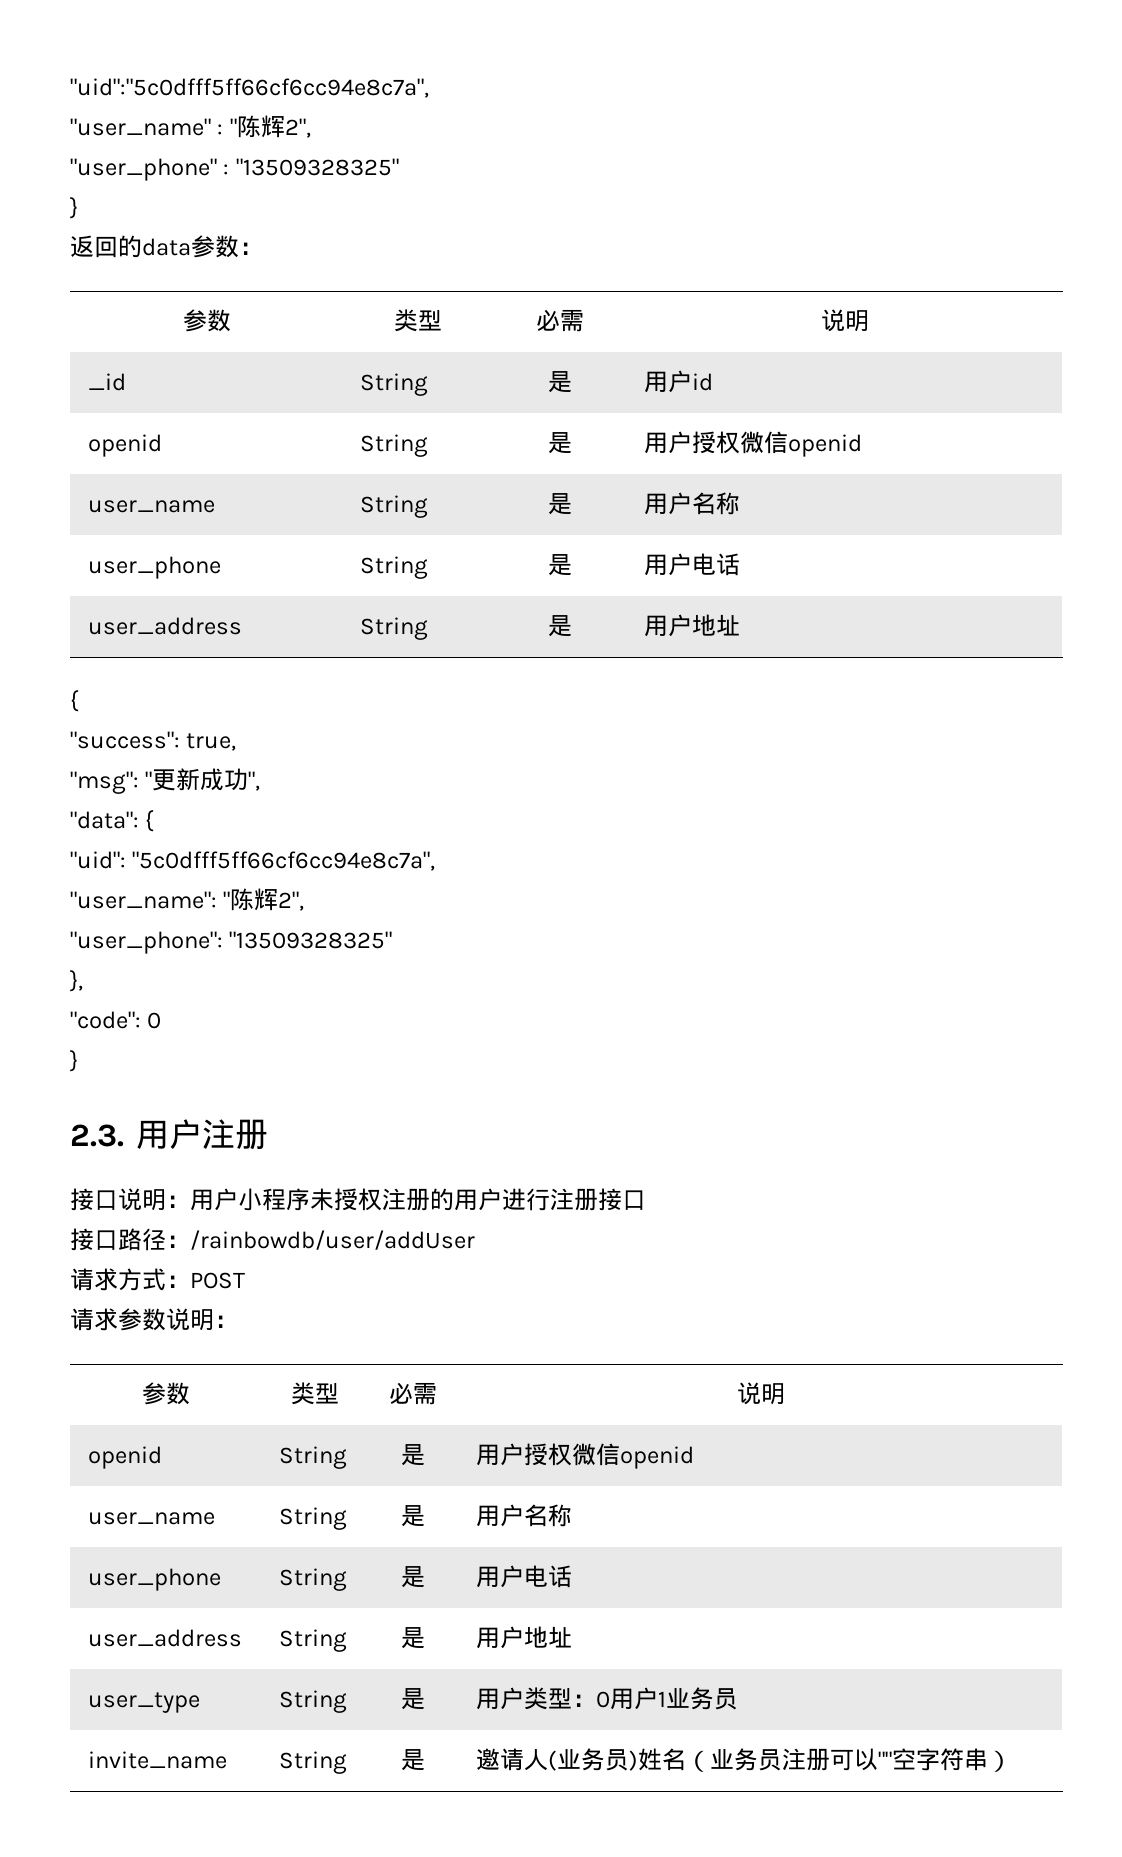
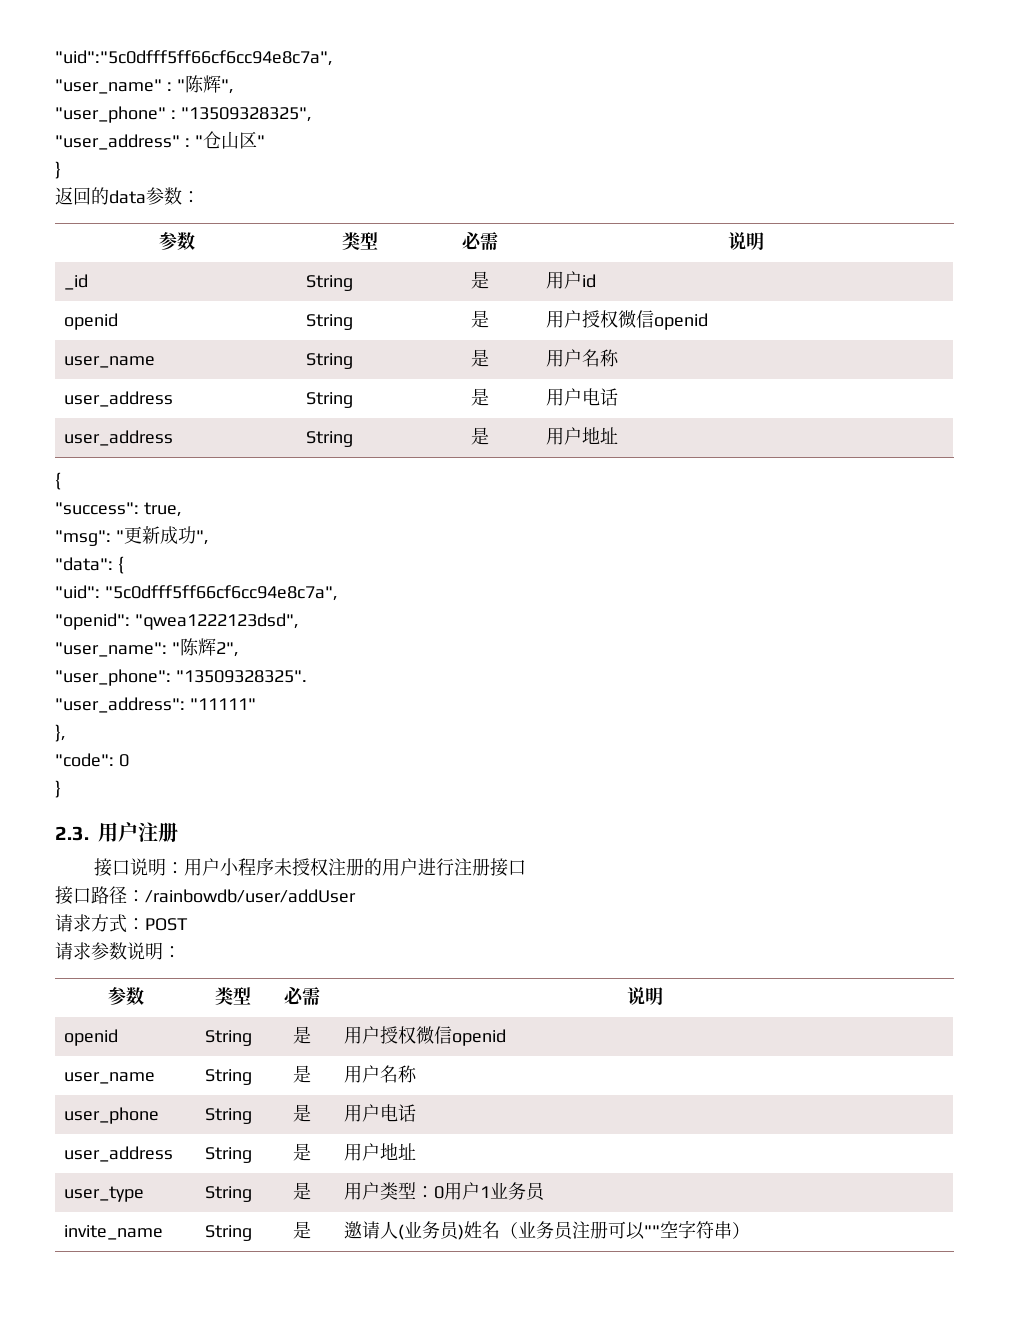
[284,118,311,138] 2", -> [220,79,234,94] ",
[235,158,399,176] "13509328325" -> [180,107,312,122] [55,131,265,150] "13509328325", // "user_address" : "仓山区"
[88,556,222,579] user_phone -> [63,391,173,407] user_address
(436, 861) none -> [55,613,299,630] // "openid": "qwea1222123dsd",
[229,931,393,949] "13509328325" -> [175,670,307,683] [55,697,256,713] "13509328325". // "user_address": "11111"

